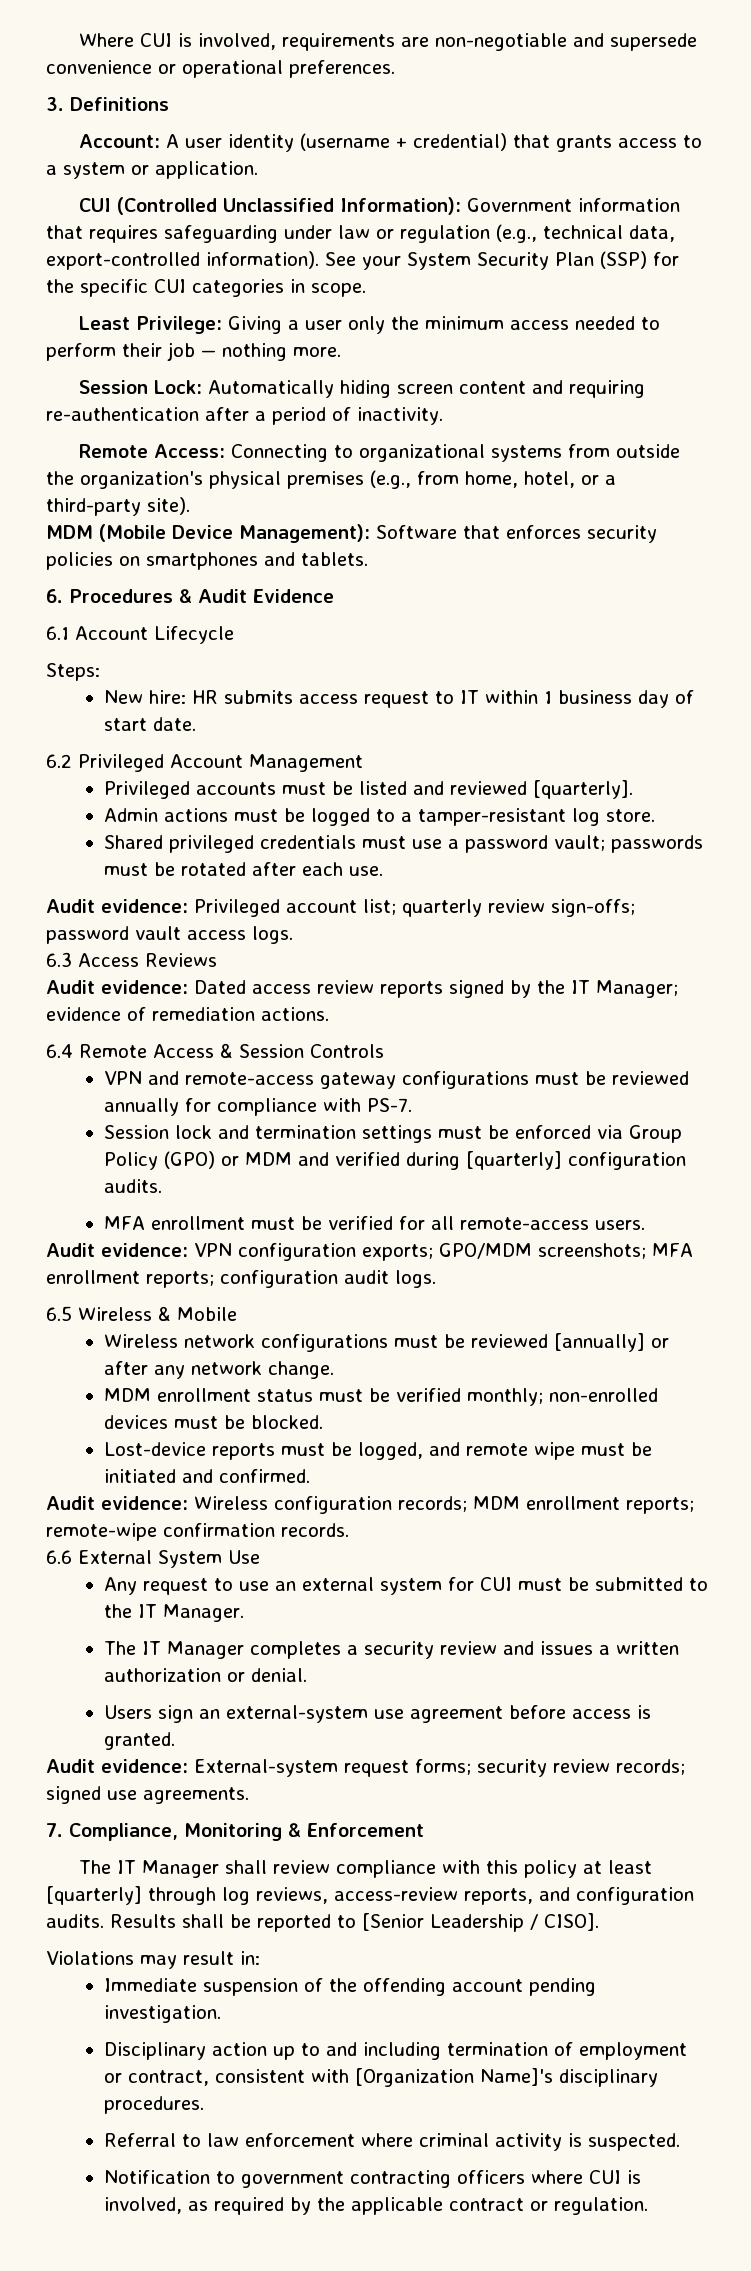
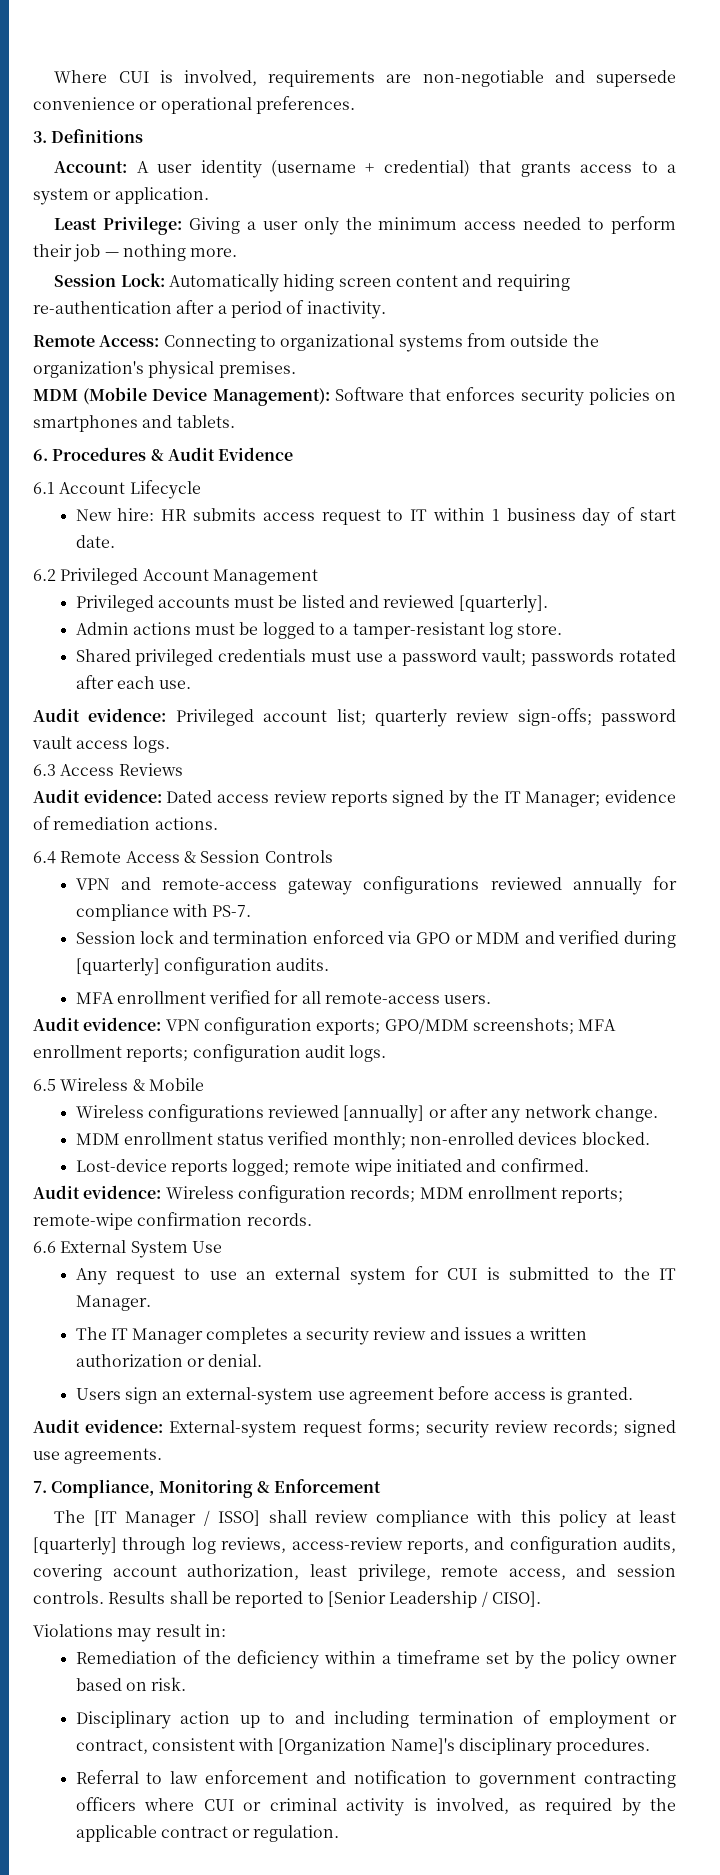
[79,197,681,215] [46,224,675,243] [46,251,679,270] [46,279,366,297] // CUI (Controlled Unclassified Information): Government information that requires safeguarding under law or regulation (e.g., technical data, export-controlled information). See your System Security Plan (SSP) for the specific CUI categories in scope. -> (209, 195) none
[287,470,616,489] [46,497,190,516] premises (e.g., from home, hotel, or a third-party site). -> [218,361,296,378] premises.
[46,663,100,681] // Steps: -> (201, 489) none
[104,862,176,876] must be -> (615, 657) none
[535,1071,607,1085] must be -> (480, 885) none
[362,1125,683,1143] [104,1151,216,1170] settings must be enforced via Group Policy (GPO) -> [312,930,451,944] enforced via GPO
[251,1216,323,1230] must be -> (206, 997) none
[184,1334,466,1352] network configurations must be -> [147,1104,264,1122] configurations
[319,1388,391,1402] must be -> (265, 1139) none
[174,1415,246,1429] must be -> (578, 1138) none
[281,1442,653,1460] must be logged, and remote wipe must be -> [232,1159,392,1176] logged; remote wipe
[518,1577,590,1591] must be -> [486,1267,500,1280] is
[117,1860,220,1878] IT Manager -> [93,1510,261,1527] [IT Manager / ISSO]
[46,1914,104,1928] audits. -> [623,1537,676,1553] [33,1564,676,1581] [33,1591,104,1604] audits, covering account authorization, least privilege, remote access, and session controls.
[104,1978,597,1996] [104,2005,222,2023] Immediate suspension of the offending account pending investigation. -> [75,1650,678,1669] [75,1677,187,1691] Remediation of the deficiency within a timeframe set by the policy owner based on risk.
[361,2133,681,2151] [104,2170,211,2184] where criminal activity is suspected. // Notification -> [316,1770,448,1784] and notification
(622, 2177) none -> [243,1798,405,1816] or criminal activity

